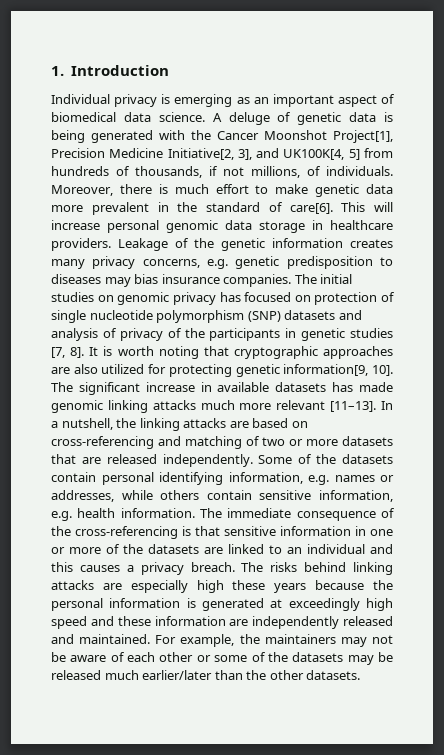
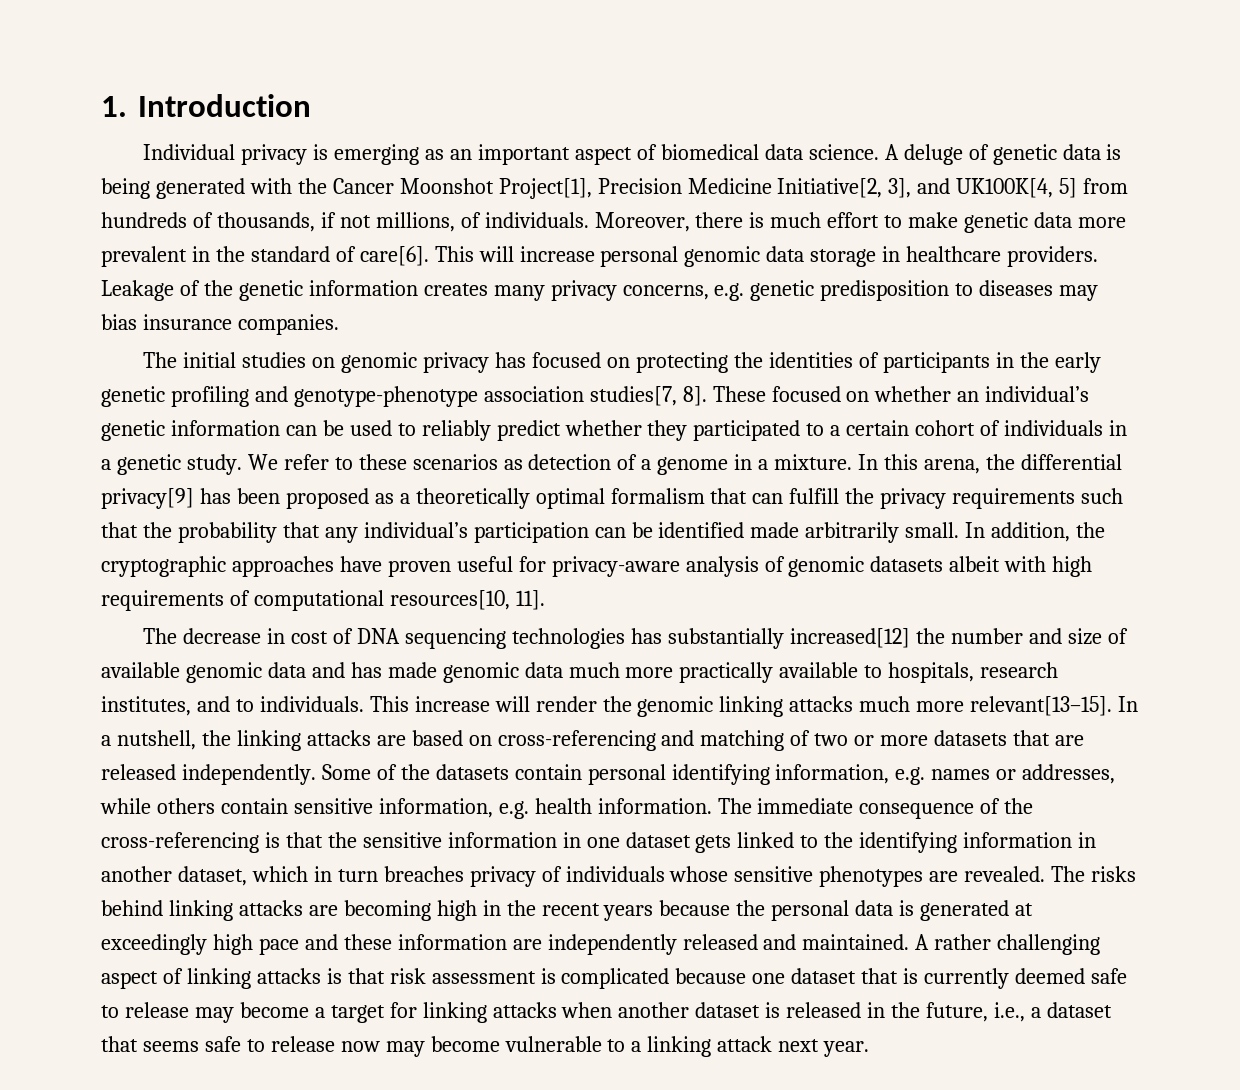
(292, 280) none -> (339, 324) //
[314,292,395,305] [51,310,362,323] [51,328,393,341] [51,346,393,359] [51,364,394,377] [51,382,393,395] protection of single nucleotide polymorphism (SNP) datasets and analysis of privacy of the participants in genetic studies [7, 8]. It is worth noting that cryptographic approaches are also utilized for protecting genetic information[9, 10]. The significant increase in available datasets has made -> [635,352,1101,373] [101,386,1090,407] [101,420,1127,441] [101,454,1122,475] [101,488,1124,509] [101,522,1106,543] [101,556,1093,577] [101,590,545,611] [143,628,1128,649] [101,662,1059,683] [101,696,632,716] protecting the identities of participants in the early genetic profiling and genotype-phenotype association studies[7, 8]. These focused on whether an individual’s genetic information can be used to reliably predict whether they participated to a certain cohort of individuals in a genetic study. We refer to these scenarios as detection of a genome in a mixture. In this arena, the differential privacy[9] has been proposed as a theoretically optimal formalism that can fulfill the privacy requirements such that the probability that any individual’s participation can be identified made arbitrarily small. In addition, the cryptographic approaches have proven useful for privacy-aware analysis of genomic datasets albeit with high requirements of computational resources[10, 11]. // The decrease in cost of DNA sequencing technologies has substantially increased[12] the number and size of available genomic data and has made genomic data much more practically available to hospitals, research institutes, and to individuals. This increase will render the
[276,400,377,412] relevant [11–13]. -> [970,696,1113,716] relevant[13–15].
(220, 531) none -> [327,832,357,848] the
[51,544,393,554] [51,562,235,575] or more of the datasets are linked to an individual and this causes a privacy breach. -> [625,832,1097,853] [101,866,1046,887] dataset gets linked to the identifying information in another dataset, which in turn breaches privacy of individuals whose sensitive phenotypes are revealed.
[130,580,266,593] especially high these -> [343,900,600,921] becoming high in the recent
[109,598,181,608] information -> [855,900,894,916] data
[51,616,87,629] speed -> [258,938,299,955] pace
[155,634,393,647] [51,652,394,665] [51,670,361,680] For example, the maintainers may not be aware of each other or some of the datasets may be released much earlier/later than the other datasets. -> [915,934,1101,955] [101,968,1127,989] [101,1002,1112,1023] [101,1036,870,1057] A rather challenging aspect of linking attacks is that risk assessment is complicated because one dataset that is currently deemed safe to release may become a target for linking attacks when another dataset is released in the future, i.e., a dataset that seems safe to release now may become vulnerable to a linking attack next year.

